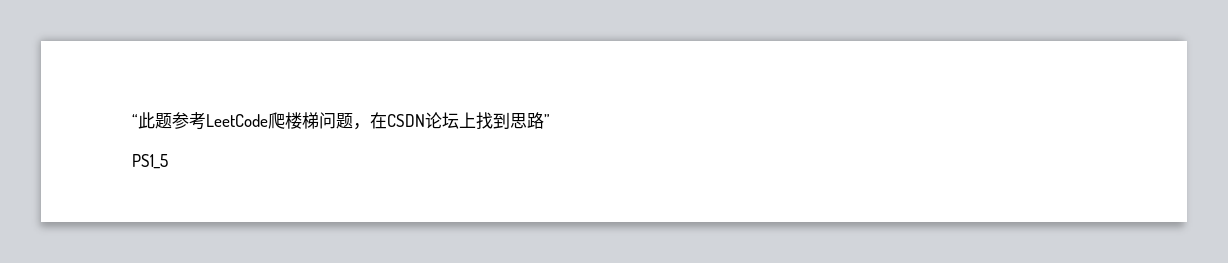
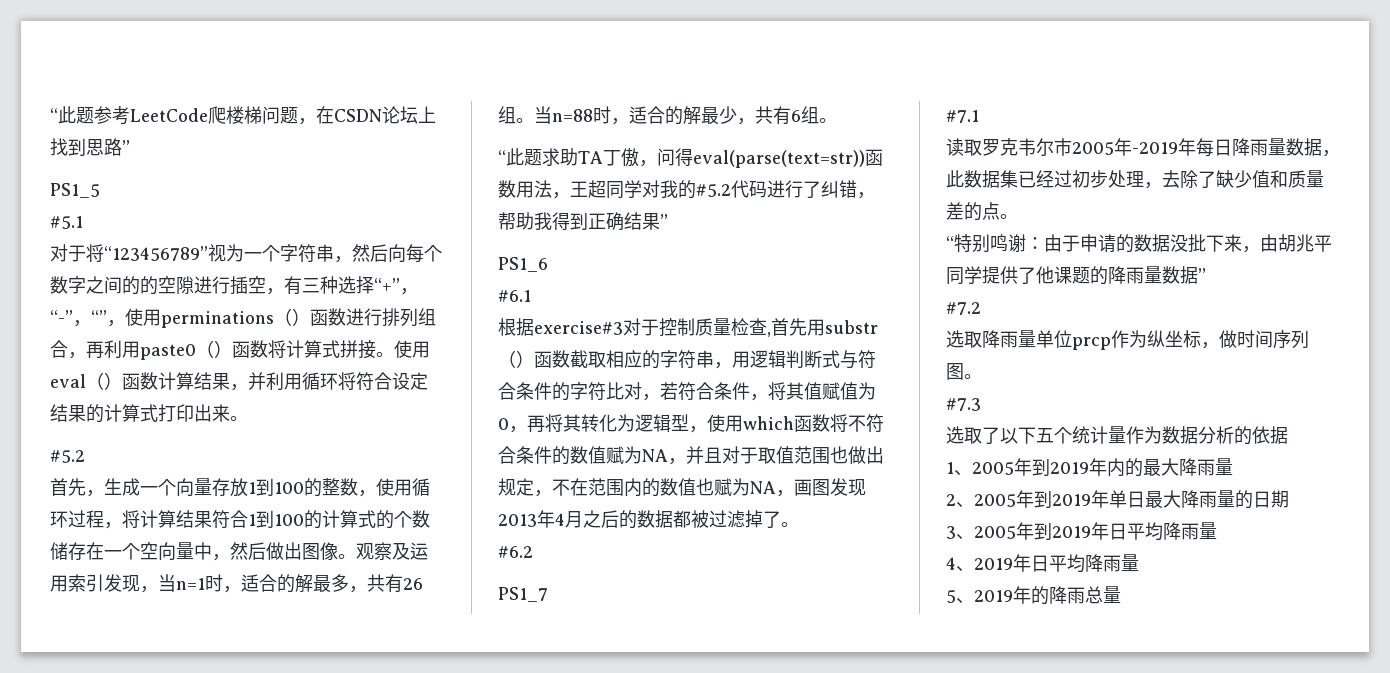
(168, 161) none -> [50,216,83,229] [50,244,442,263] [50,276,418,295] [50,308,436,328] [50,340,430,360] [50,372,428,391] [50,404,248,423] [50,450,85,463] [50,478,430,497] [50,510,430,529] [50,542,428,561] [50,574,423,593] [498,106,837,125] [498,148,883,168] [498,180,875,199] [498,212,668,231] [498,257,548,272] [498,290,531,302] [498,318,878,337] [498,350,876,369] [498,382,876,401] [498,414,884,433] [498,446,884,465] [498,478,866,497] [498,510,799,529] [498,546,533,558] [498,587,548,602] [946,110,979,123] [946,138,1340,157] [946,170,1324,189] [946,202,1018,221] [946,234,1332,253] [946,266,1206,285] [946,302,981,315] [946,330,1309,350] [946,363,982,380] [946,398,981,411] [946,426,1288,445] [946,458,1233,477] [946,490,1289,509] [946,522,1217,541] [946,554,1139,573] [946,586,1121,605] // #5.1 // 对于将“123456789”视为一个字符串，然后向每个数字之间的的空隙进行插空，有三种选择“+”，“-”，“”，使用perminations（）函数进行排列组合，再利用paste0（）函数将计算式拼接。使用eval（）函数计算结果，并利用循环将符合设定结果的计算式打印出来。 // #5.2 // 首先，生成一个向量存放1到100的整数，使用循环过程，将计算结果符合1到100的计算式的个数储存在一个空向量中，然后做出图像。观察及运用索引发现，当n=1时，适合的解最多，共有26组。当n=88时，适合的解最少，共有6组。 // “此题求助TA丁傲，问得eval(parse(text=str))函数用法，王超同学对我的#5.2代码进行了纠错，帮助我得到正确结果” // PS1_6 // #6.1 // 根据exercise#3对于控制质量检查,首先用substr（）函数截取相应的字符串，用逻辑判断式与符合条件的字符比对，若符合条件，将其值赋值为0，再将其转化为逻辑型，使用which函数将不符合条件的数值赋为NA，并且对于取值范围也做出规定，不在范围内的数值也赋为NA，画图发现2013年4月之后的数据都被过滤掉了。 // #6.2 // PS1_7 // #7.1 // 读取罗克韦尔市2005年-2019年每日降雨量数据，此数据集已经过初步处理，去除了缺少值和质量差的点。 // “特别鸣谢：由于申请的数据没批下来，由胡兆平同学提供了他课题的降雨量数据” // #7.2 // 选取降雨量单位prcp作为纵坐标，做时间序列图。 // #7.3 // 选取了以下五个统计量作为数据分析的依据 // 1、2005年到2019年内的最大降雨量 // 2、2005年到2019年单日最大降雨量的日期 // 3、2005年到2019年日平均降雨量 // 4、2019年日平均降雨量 // 5、2019年的降雨总量

